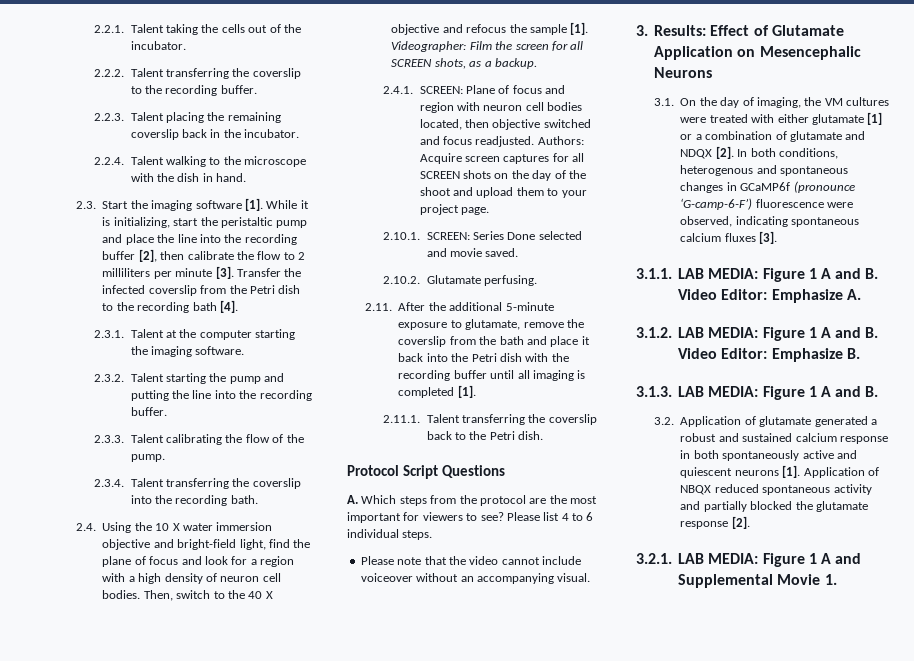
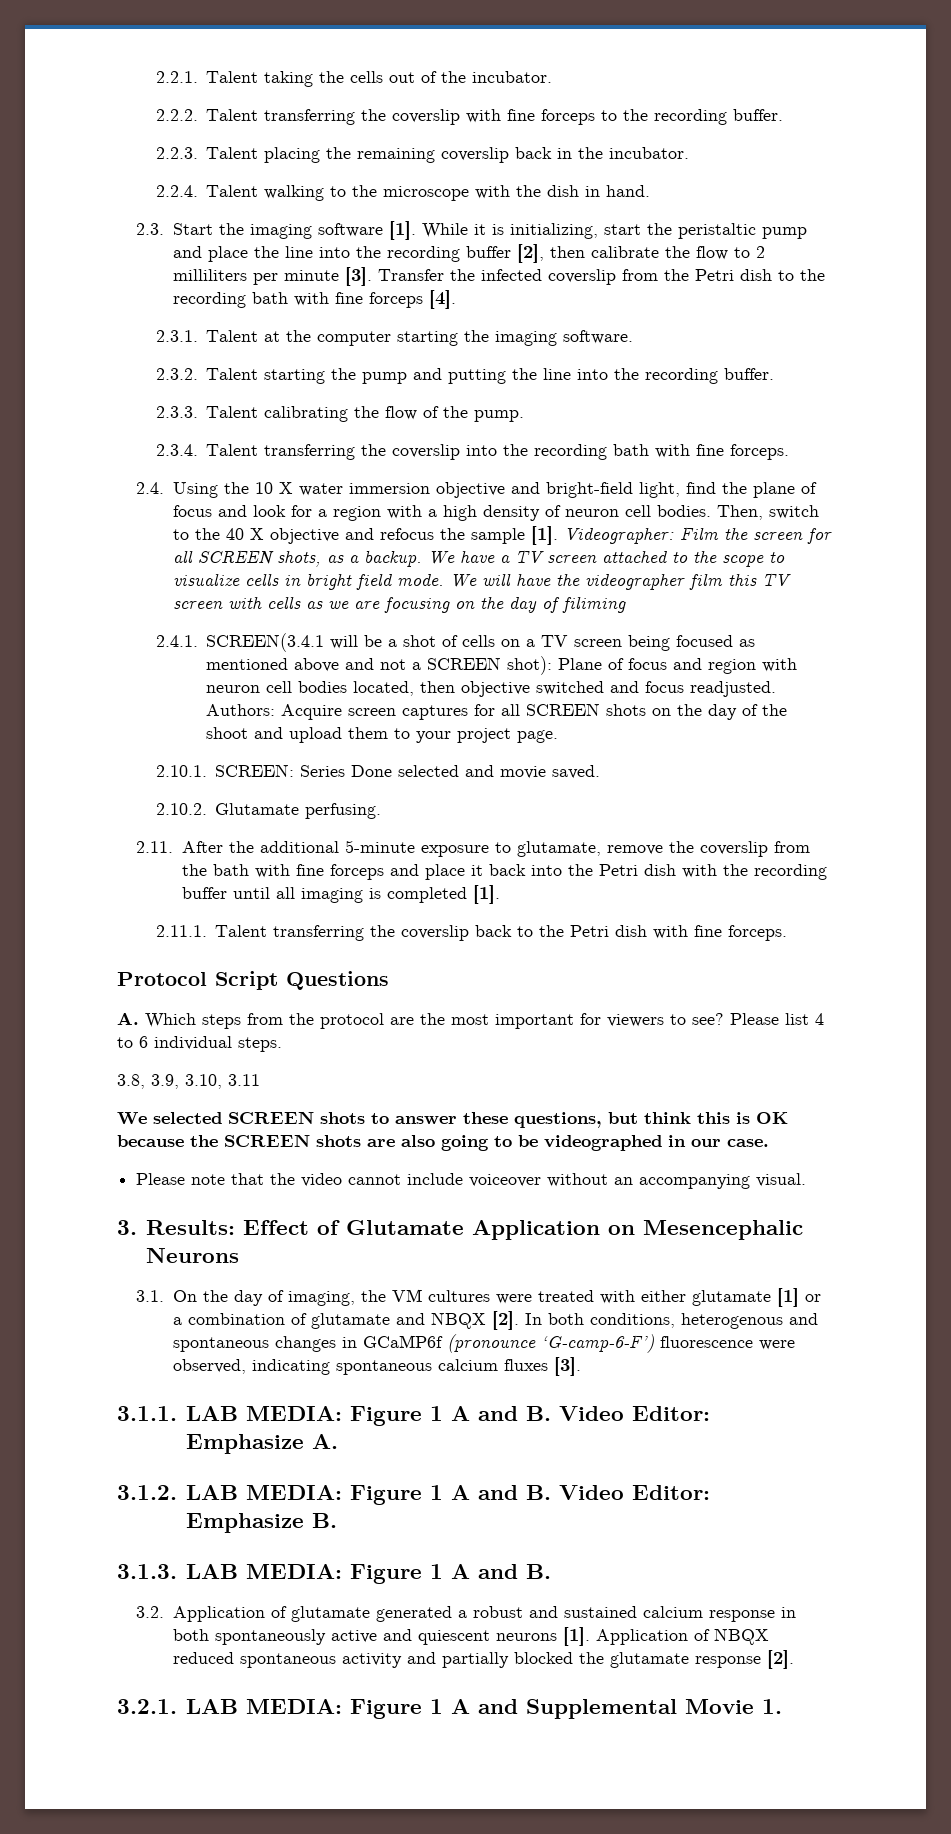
(301, 73) none -> [466,109,596,125] with fine forceps
(217, 306) none -> [294,292,424,308] with fine forceps
[230,495,258,504] bath. -> [613,444,790,460] bath with fine forceps.
[383,86,463,94] // 2.4.1. SCREEN: -> [428,550,786,567] [173,573,792,590] [173,596,627,613] [155,633,756,652] [206,656,553,675] We have a TV screen attached to the scope to visualize cells in bright field mode. We will have the videographer film this TV screen with cells as we are focusing on the day of filiming // 2.4.1. SCREEN(3.4.1 will be a shot of cells on a TV screen being focused as mentioned above and not a SCREEN shot):
(524, 340) none -> [255,864,385,880] with fine forceps
[518,431,544,440] dish. -> [615,925,788,941] dish with fine forceps.
(433, 535) none -> [117,1074,260,1089] [117,1111,788,1128] [117,1134,769,1151] // 3.8, 3.9, 3.10, 3.11 // We selected SCREEN shots to answer these questions, but think this is OK because the SCREEN shots are also going to be videographed in our case.
[680,149,713,159] NDQX -> [431,1312,487,1329] NBQX

